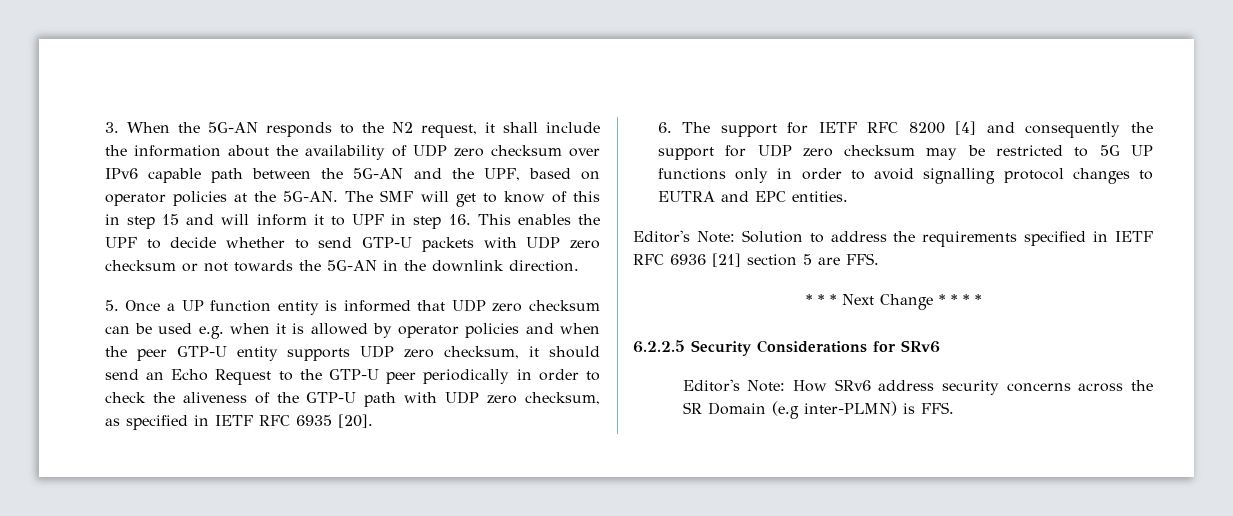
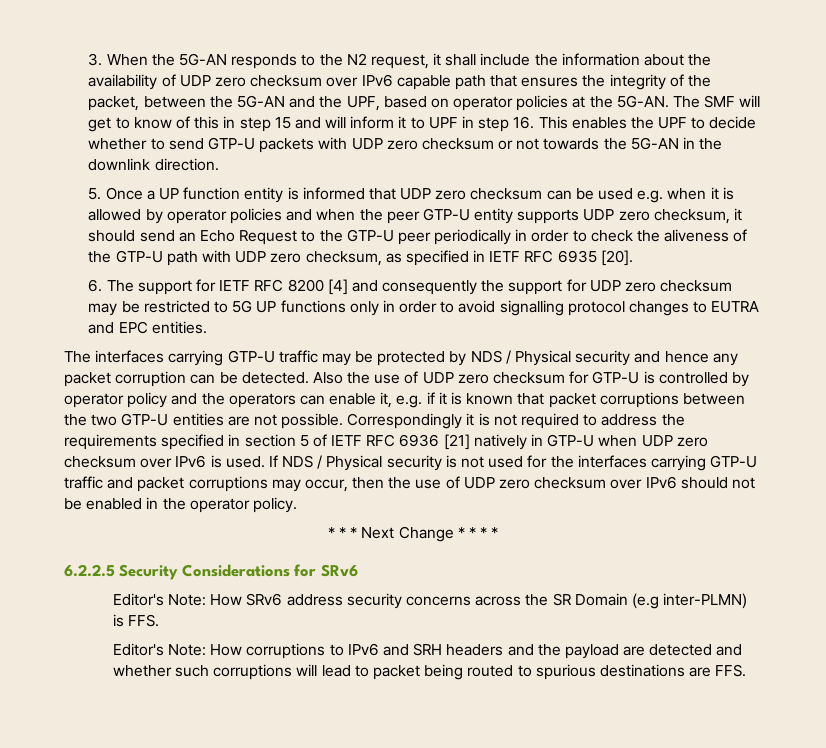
(244, 175) none -> [490,74,712,90] [88,96,140,111] that ensures the integrity of the packet,
[633,230,803,243] Editor's Note: Solution -> [64,350,738,366] [64,371,749,387] [64,392,745,408] [64,413,580,429] The interfaces carrying GTP-U traffic may be protected by NDS / Physical security and hence any packet corruption can be detected. Also the use of UDP zero checksum for GTP-U is controlled by operator policy and the operators can enable it, e.g. if it is known that packet corruptions between the two GTP-U entities are not possible. Correspondingly it is not required
(1109, 236) none -> [244,434,327,447] section 5 of
[747,253,879,266] section 5 are FFS. -> [473,434,708,450] [64,455,758,471] [64,476,755,492] [64,497,297,513] natively in GTP-U when UDP zero checksum over IPv6 is used. If NDS / Physical security is not used for the interfaces carrying GTP-U traffic and packet corruptions may occur, then the use of UDP zero checksum over IPv6 should not be enabled in the operator policy.
(954, 408) none -> [112,643,743,659] [112,664,747,680] // Editor's Note: How corruptions to IPv6 and SRH headers and the payload are detected and whether such corruptions will lead to packet being routed to spurious destinations are FFS.

